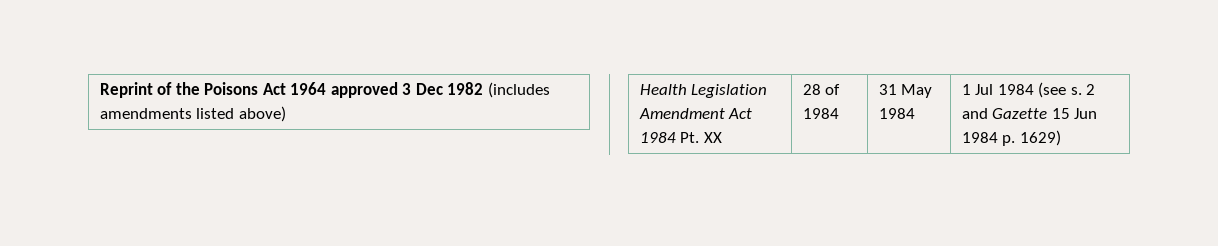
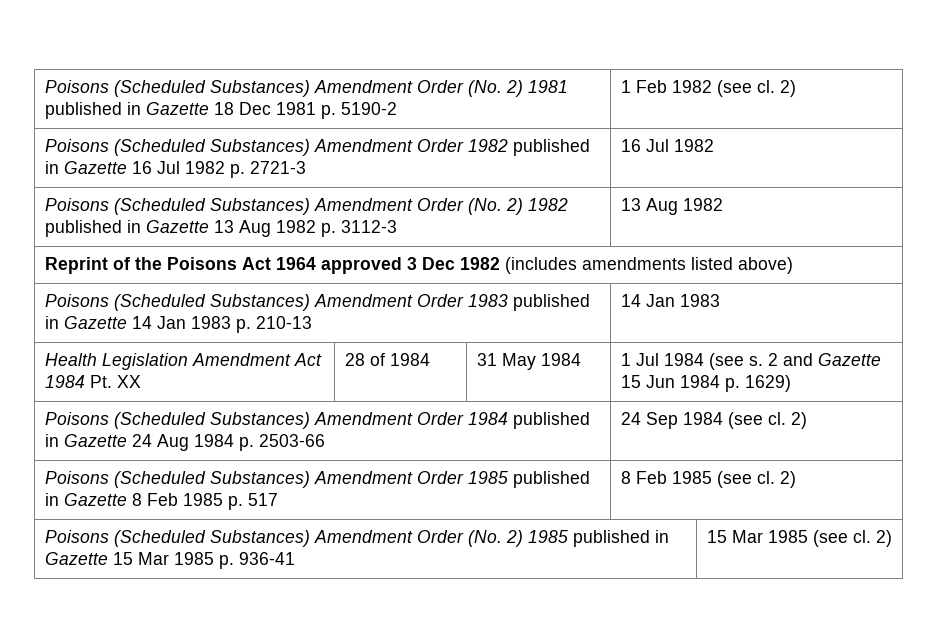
(99, 90) none -> [44,80,568,97] [44,102,397,119] [620,80,796,97] [44,139,590,156] [44,161,306,178] [620,139,714,152] [44,198,568,215] [44,220,397,237] [620,198,723,215] Poisons (Scheduled Substances) Amendment Order (No. 2) 1981 published in Gazette 18 Dec 1981 p. 5190-2 | 1 Feb 1982 (see cl. 2) // Poisons (Scheduled Substances) Amendment Order 1982 published in Gazette 16 Jul 1982 p. 2721-3 | 16 Jul 1982 // Poisons (Scheduled Substances) Amendment Order (No. 2) 1982 published in Gazette 13 Aug 1982 p. 3112-3 | 13 Aug 1982 //
(286, 114) none -> [44,294,590,311] [44,316,312,333] [620,294,720,307] // Poisons (Scheduled Substances) Amendment Order 1983 published in Gazette 14 Jan 1983 p. 210-13 | 14 Jan 1983
(1061, 138) none -> [44,412,590,429] [44,434,325,451] [620,412,807,429] [44,471,590,488] [44,493,278,510] [620,471,796,488] [44,530,669,547] [44,552,295,569] [706,530,892,547] // Poisons (Scheduled Substances) Amendment Order 1984 published in Gazette 24 Aug 1984 p. 2503-66 | 24 Sep 1984 (see cl. 2) // Poisons (Scheduled Substances) Amendment Order 1985 published in Gazette 8 Feb 1985 p. 517 | 8 Feb 1985 (see cl. 2) // Poisons (Scheduled Substances) Amendment Order (No. 2) 1985 published in Gazette 15 Mar 1985 p. 936-41 | 15 Mar 1985 (see cl. 2)

